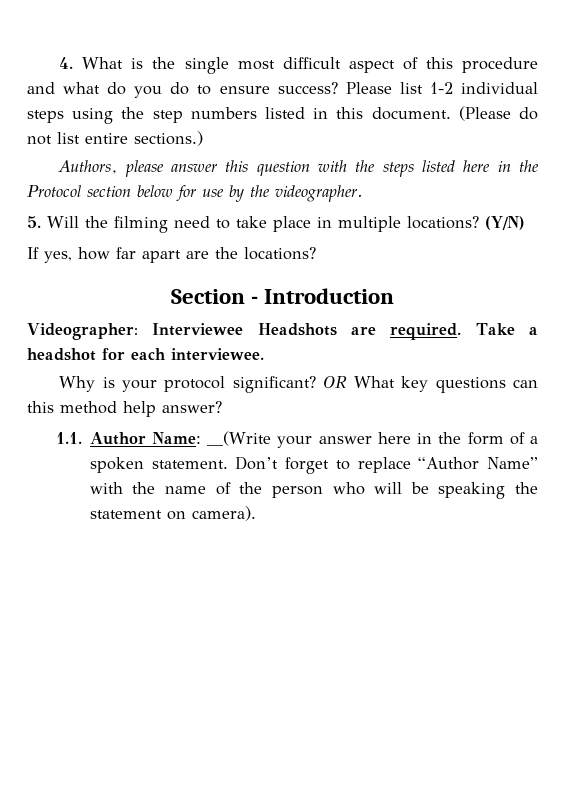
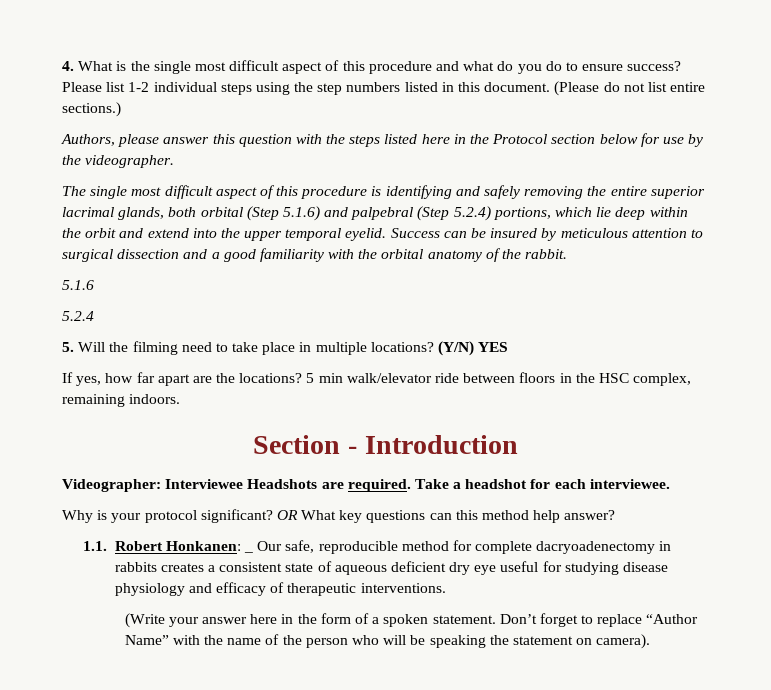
(363, 193) none -> [62,185,705,199] [62,206,688,221] [62,228,703,241] [62,248,568,262] [62,280,94,290] [62,311,94,321] // The single most difficult aspect of this procedure is identifying and safely removing the entire superior lacrimal glands, both orbital (Step 5.1.6) and palpebral (Step 5.2.4) portions, which lie deep within the orbit and extend into the upper temporal eyelid. Success can be insured by meticulous attention to surgical dissection and a good familiarity with the orbital anatomy of the rabbit. // 5.1.6 // 5.2.4
(525, 223) none -> [478,342,509,352] YES
(316, 253) none -> [306,372,692,386] [62,394,181,407] 5 min walk/elevator ride between floors in the HSC complex, remaining indoors.
[89,431,272,446] Author Name: __(Write -> [114,541,241,551] [244,551,254,553] [257,540,672,554] [114,561,669,575] [114,582,446,596] [124,613,165,628] Robert Honkanen: _ Our safe, reproducible method for complete dacryoadenectomy in rabbits creates a consistent state of aqueous deficient dry eye useful for studying disease physiology and efficacy of therapeutic interventions. // (Write

